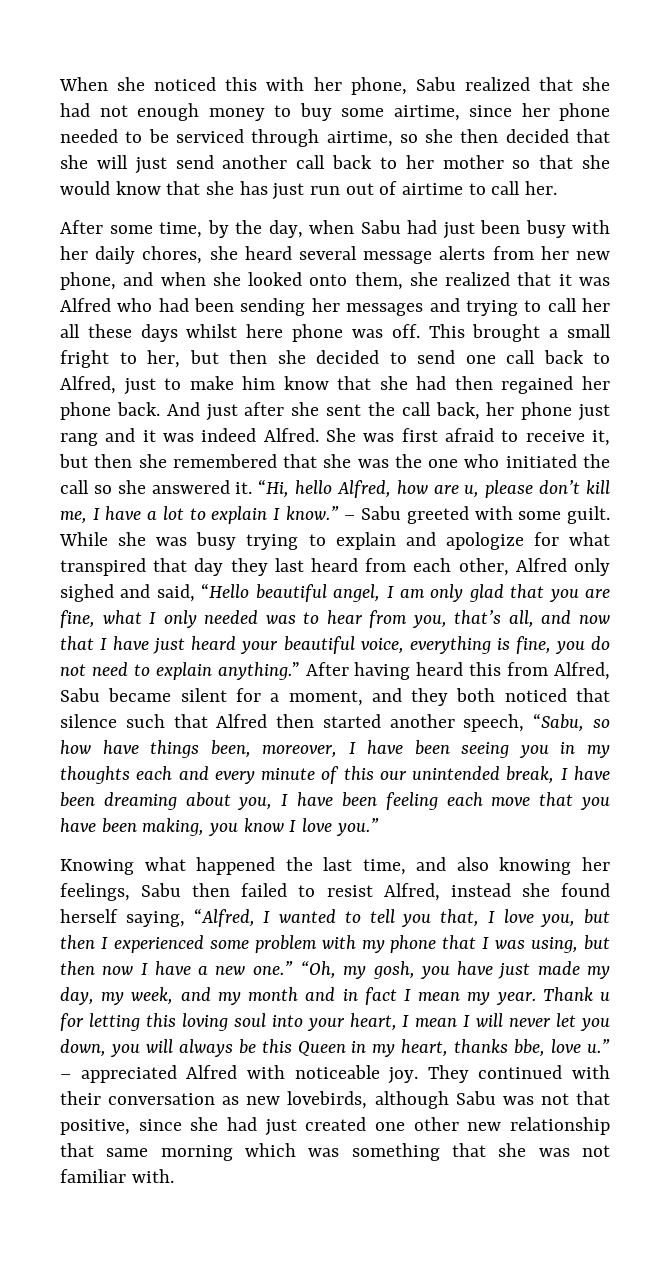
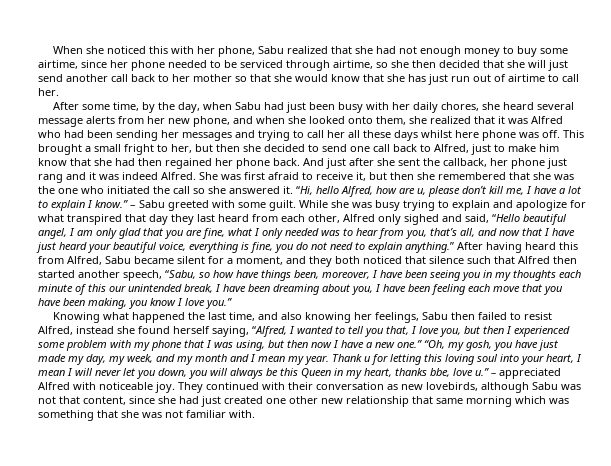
[401,402,480,420] call back, -> [443,158,487,167] callback,
[178,766,255,784] and every -> (581, 274) none
[342,987,397,1005] in fact -> (249, 358) none
[60,1119,130,1135] positive, -> [83,396,126,405] content,

